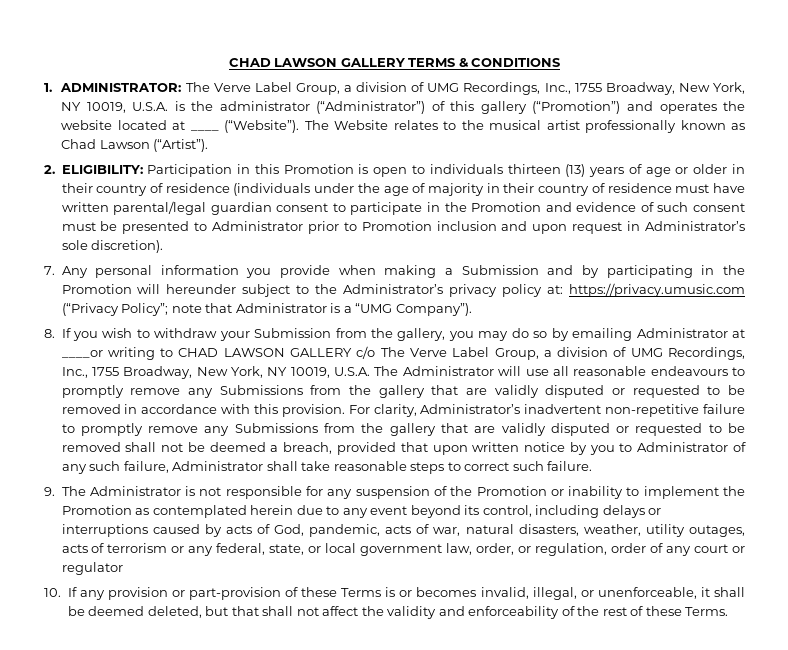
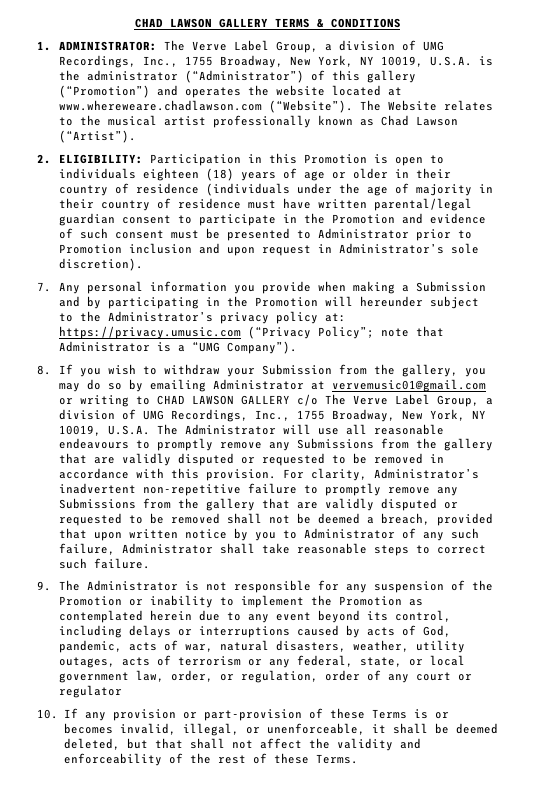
[190,130,219,131] ____ -> [58,100,262,111] www.whereweare.chadlawson.com
[507,164,586,177] thirteen (13) -> [142,168,234,181] eighteen (18)
[61,350,103,358] ____or -> [331,379,486,392] [58,398,73,405] vervemusic01@gmail.com or

